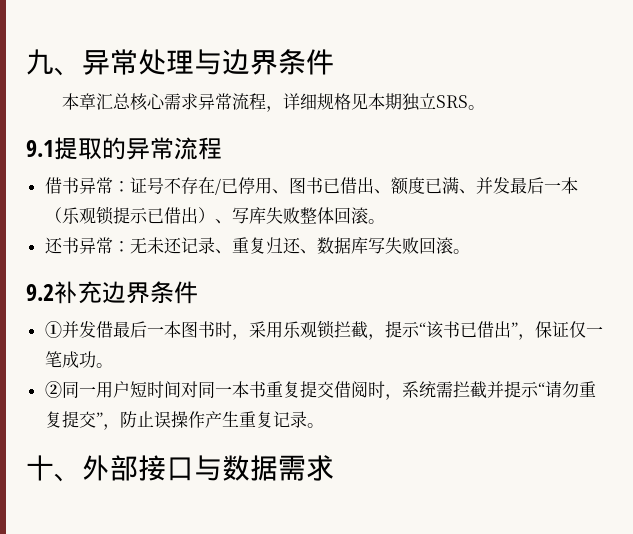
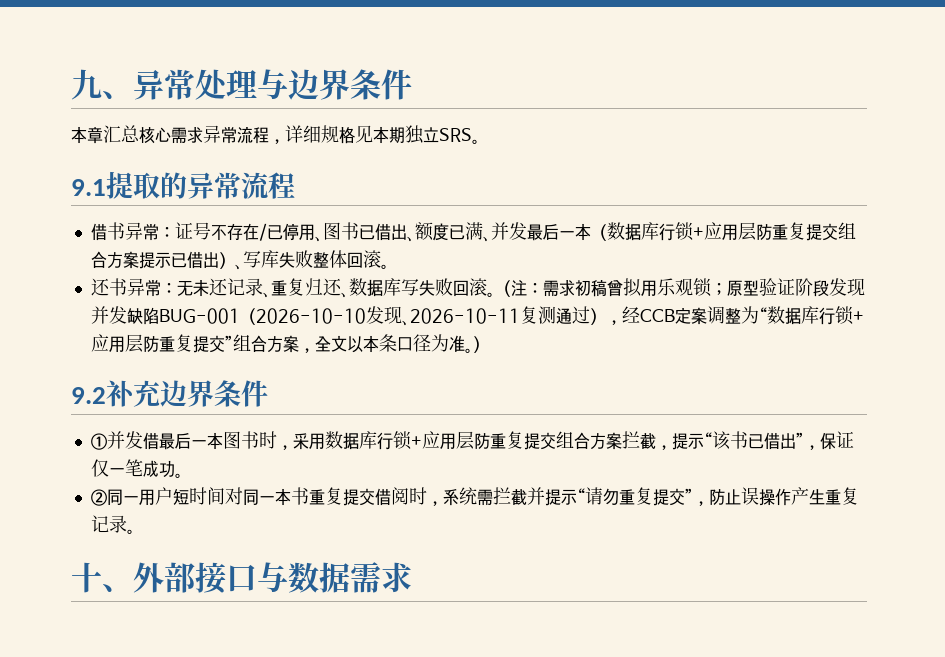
[61,206,114,225] 乐观锁 -> [606,222,856,241] [90,251,139,269] 数据库行锁+应用层防重复提交组合方案
(470, 251) none -> [494,278,865,297] [90,306,864,326] [90,334,489,353] （注：需求初稿曾拟用乐观锁；原型验证阶段发现并发缺陷BUG-001（2026-10-10发现、2026-10-11复测通过），经CCB定案调整为“数据库行锁+应用层防重复提交”组合方案，全文以本条口径为准。）
[282,320,335,339] 乐观锁 -> [324,431,622,450] 数据库行锁+应用层防重复提交组合方案

